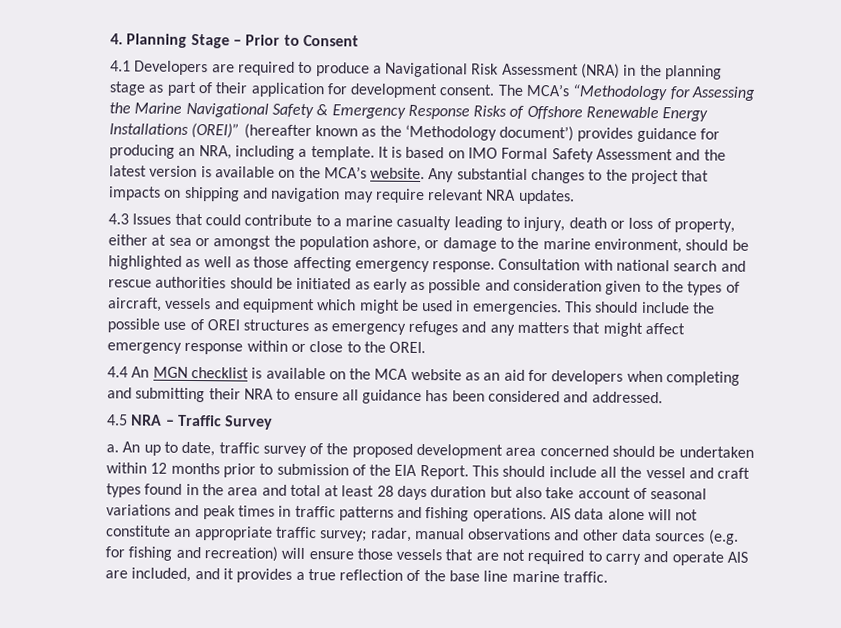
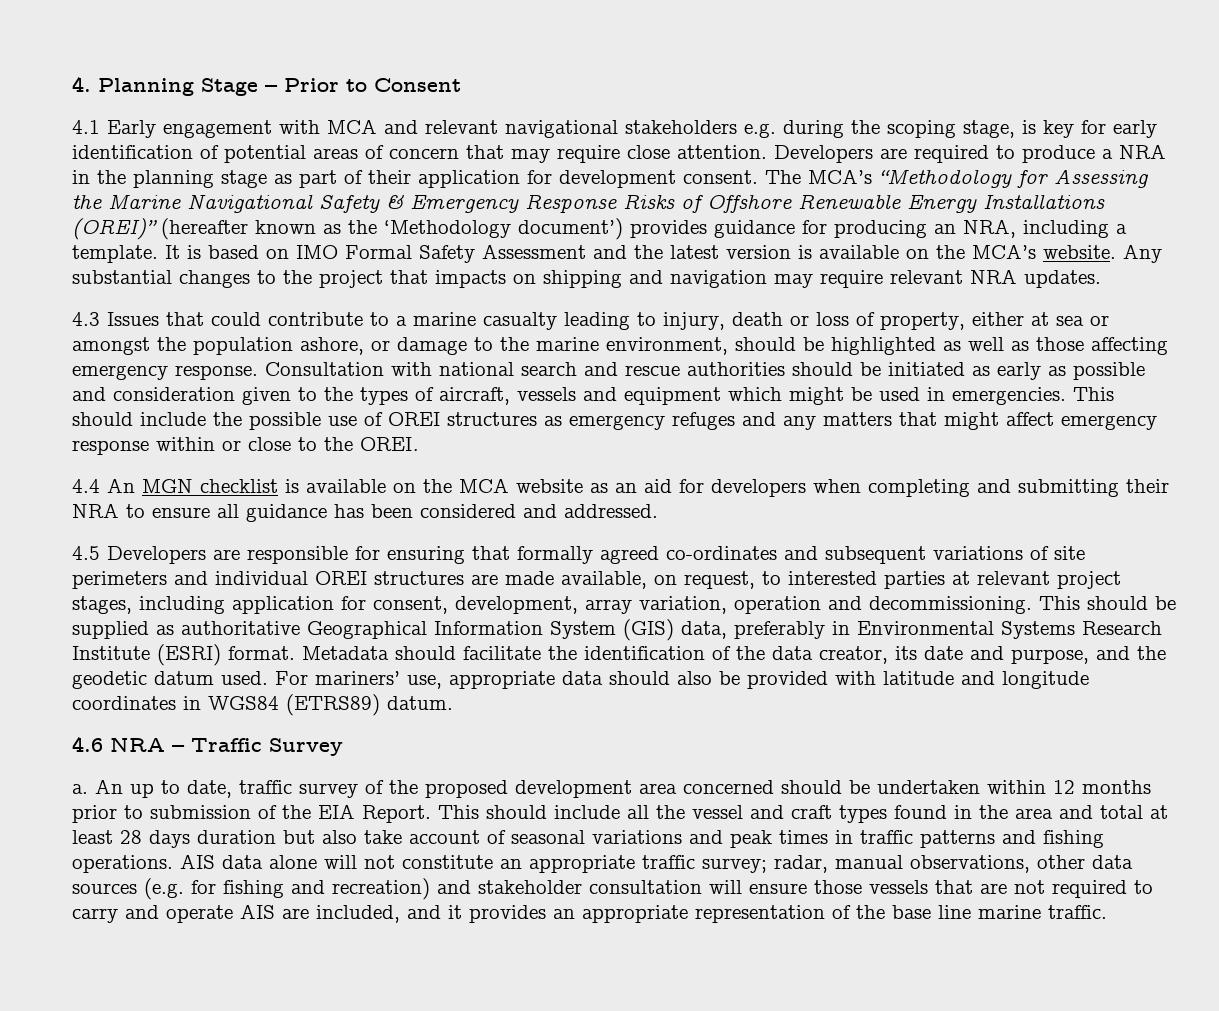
(131, 66) none -> [107,119,1158,138] [72,145,768,163] Early engagement with MCA and relevant navigational stakeholders e.g. during the scoping stage, is key for early identification of potential areas of concern that may require close attention.
[385,62,621,79] Navigational Risk Assessment (NRA) -> [1119,144,1167,159] NRA
(128, 420) none -> [107,546,1086,564] [72,571,1122,589] [72,596,1177,614] [72,619,1163,641] [72,644,1167,666] [72,671,1090,689] [72,694,454,716] [72,736,104,752] Developers are responsible for ensuring that formally agreed co-ordinates and subsequent variations of site perimeters and individual OREI structures are made available, on request, to interested parties at relevant project stages, including application for consent, development, array variation, operation and decommissioning. This should be supplied as authoritative Geographical Information System (GIS) data, preferably in Environmental Systems Research Institute (ESRI) format. Metadata should facilitate the identification of the data creator, its date and purpose, and the geodetic datum used. For mariners’ use, appropriate data should also be provided with latitude and longitude coordinates in WGS84 (ETRS89) datum. // 4.6
[468,528,580,541] observations and -> [910,855,1031,873] observations,
(278, 554) none -> [437,880,703,894] and stakeholder consultation
[295,569,404,581] a true reflection -> [553,905,826,923] an appropriate representation

